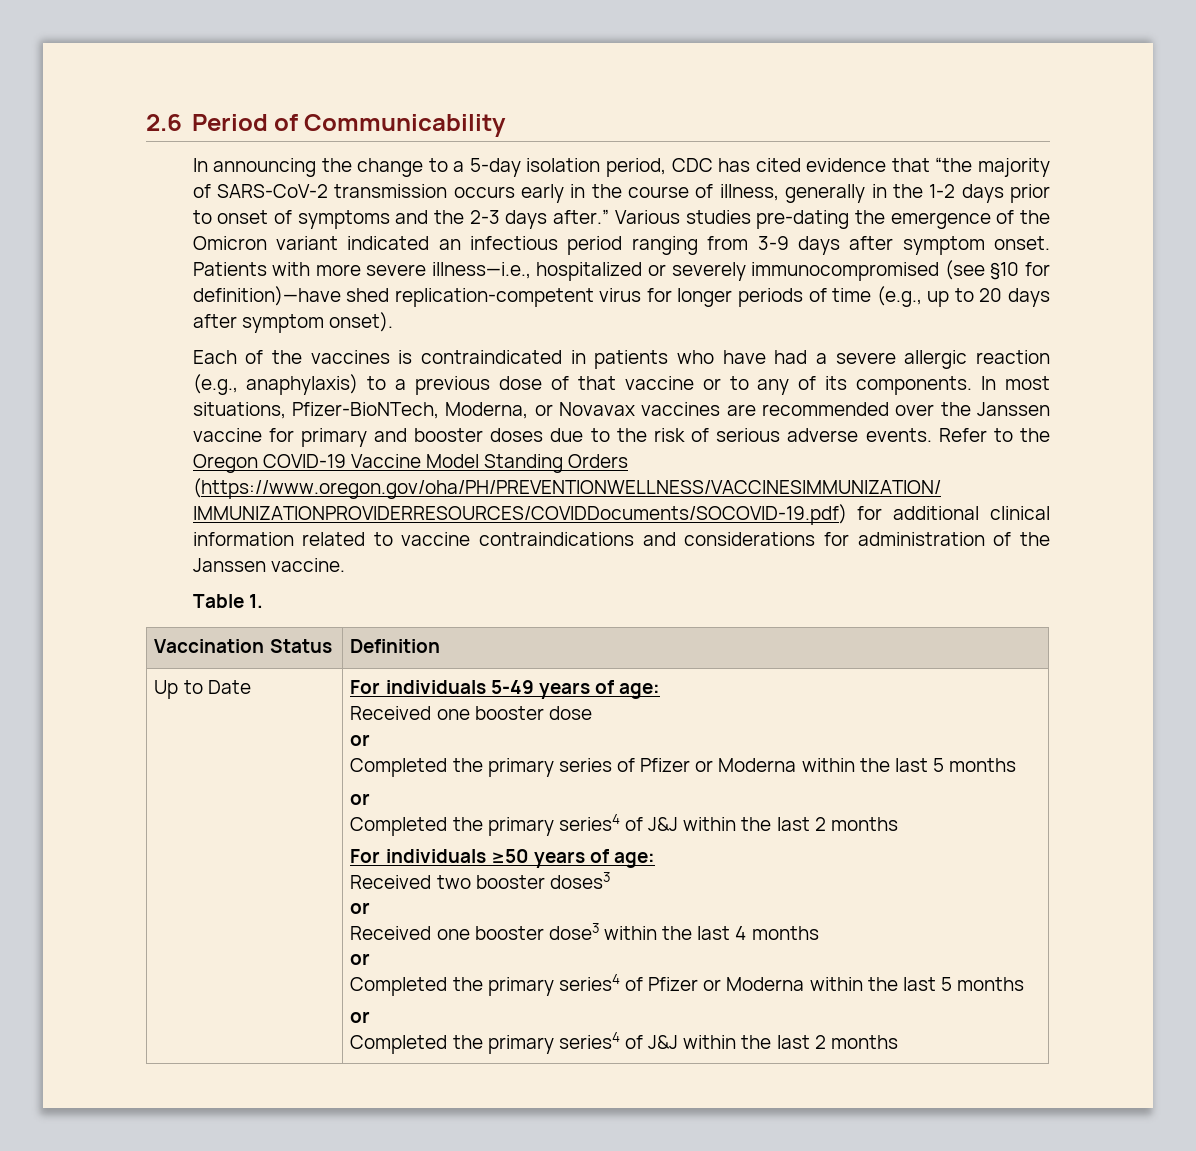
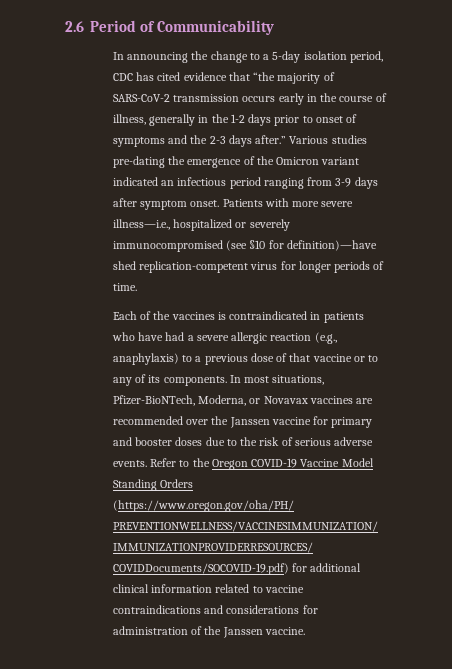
[832,286,1050,307] [192,312,393,333] time (e.g., up to 20 days after symptom onset). -> [112,283,137,291] time.
[192,594,263,608] [154,639,332,653] [350,639,441,653] [154,680,251,699] [350,680,661,699] [350,706,592,720] [350,734,371,746] [350,758,1017,777] [350,793,371,805] [350,814,898,836] [350,849,656,868] [350,872,610,889] [350,902,371,914] [350,923,819,940] [350,953,371,965] [350,974,1025,996] [350,1011,371,1023] [350,1032,898,1054] // Table 1. // Vaccination Status | Definition // Up to Date | For individuals 5-49 years of age: // Received one booster dose // or // Completed the primary series of Pfizer or Moderna within the last 5 months // or // Completed the primary series4 of J&J within the last 2 months // For individuals ≥50 years of age: // Received two booster doses3 // or // Received one booster dose3 within the last 4 months // or // Completed the primary series4 of Pfizer or Moderna within the last 5 months // or // Completed the primary series4 of J&J within the last 2 months -> (305, 631) none

